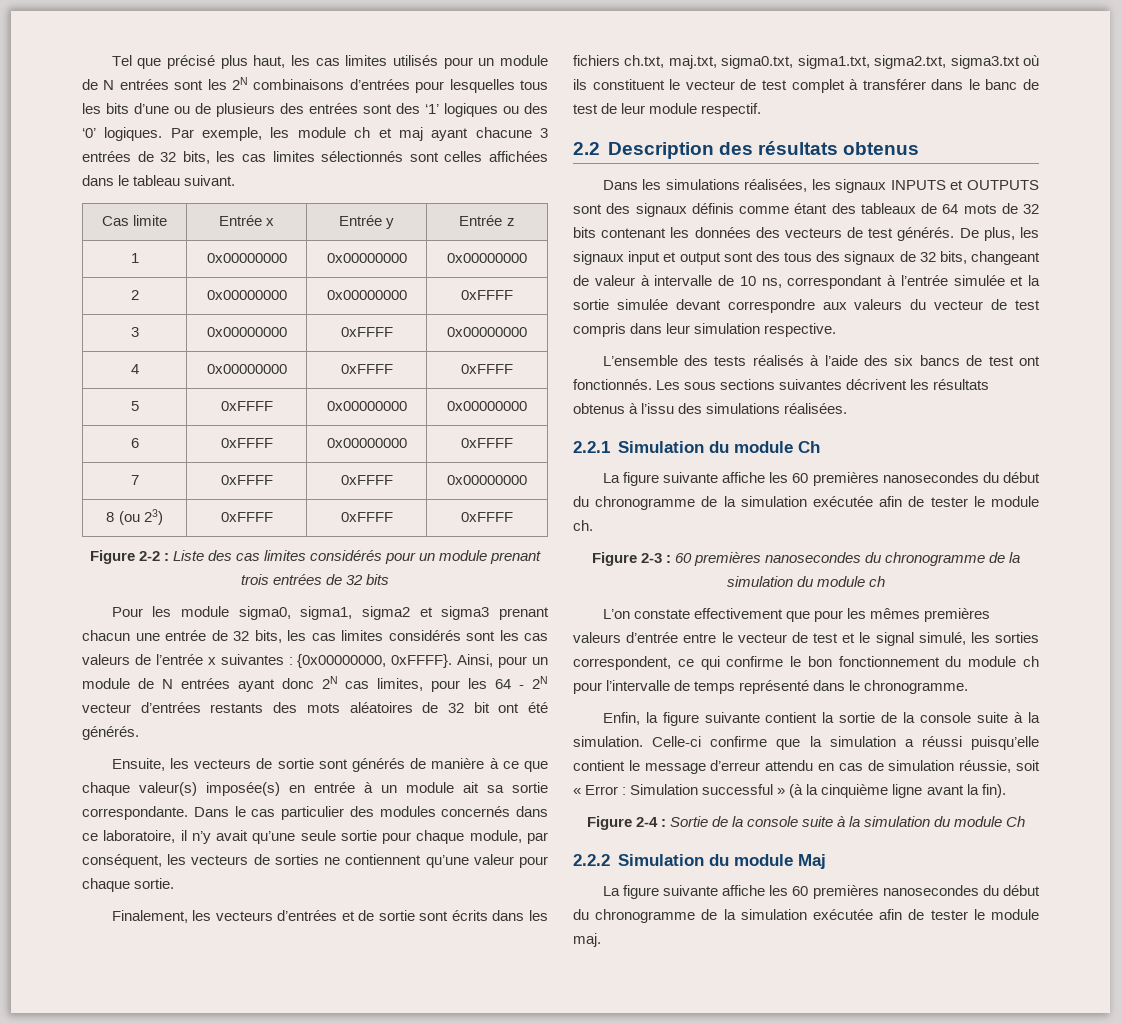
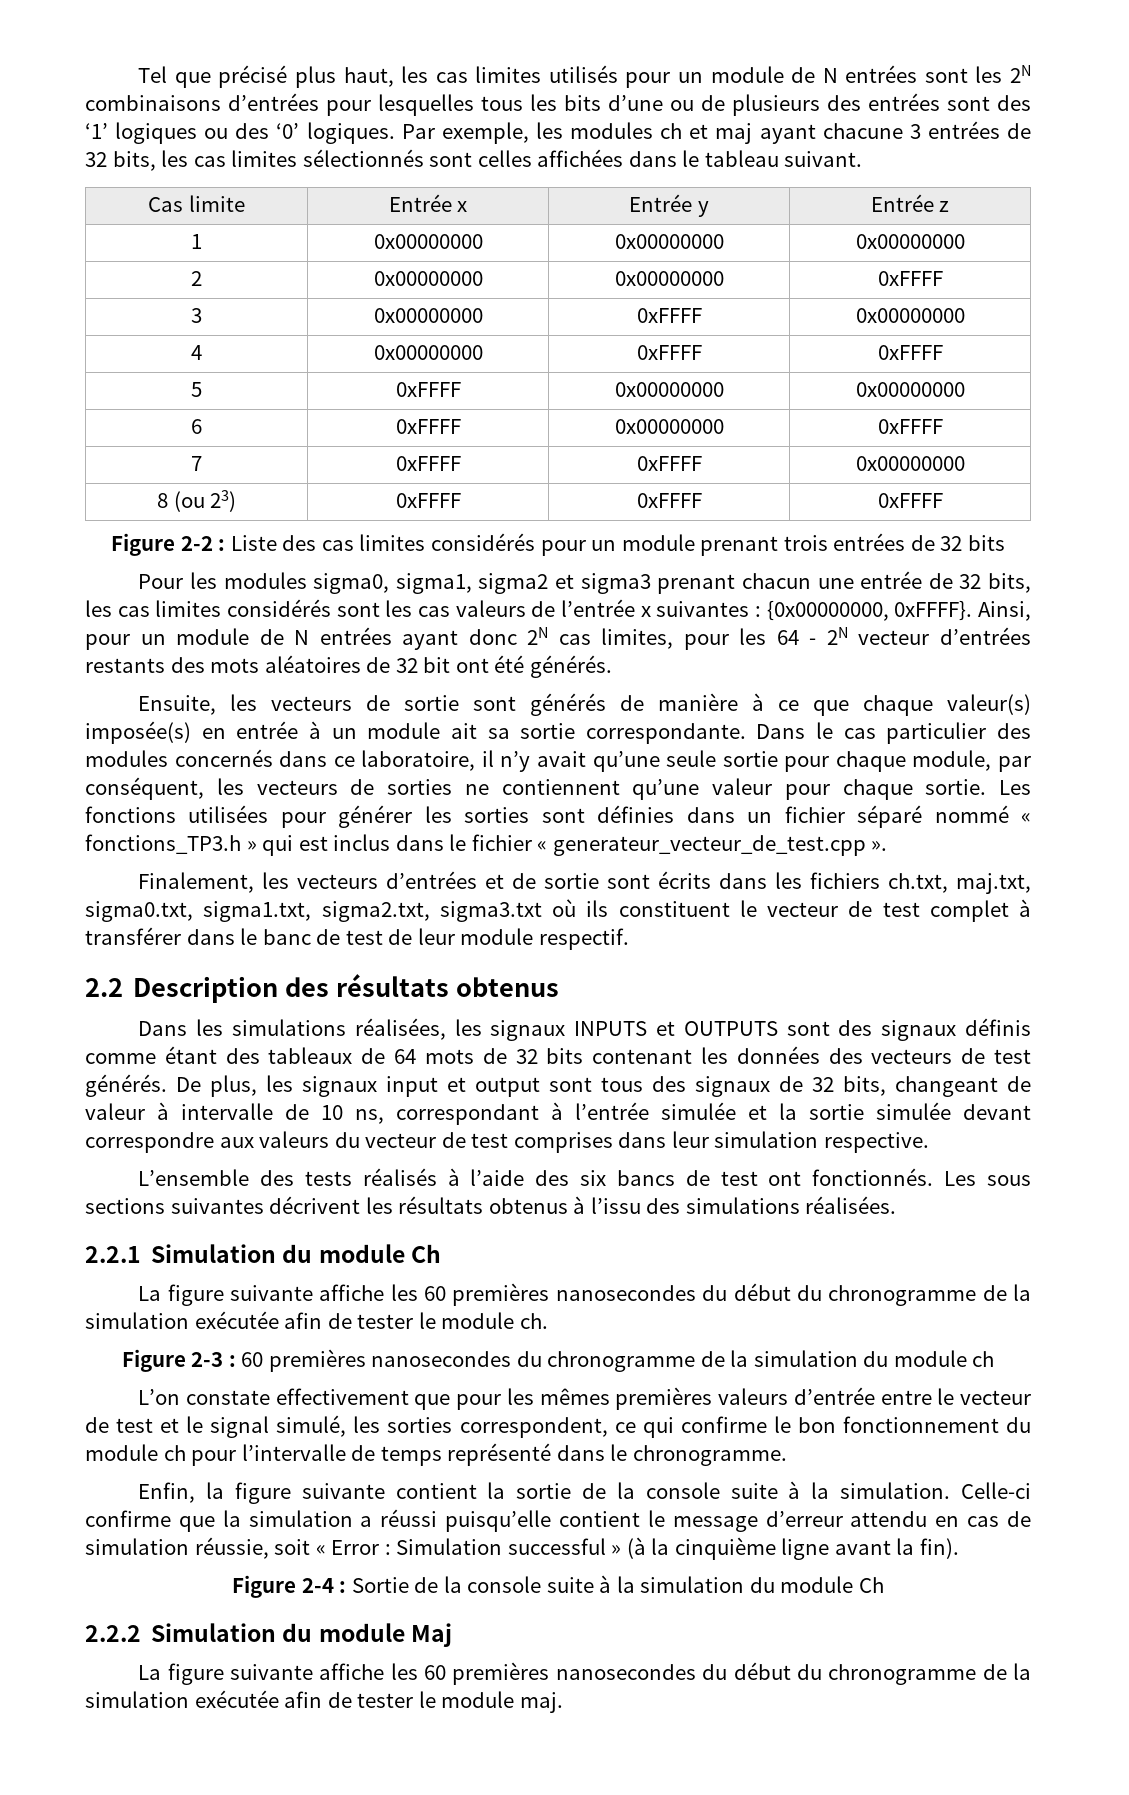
[297,127,346,138] module -> [570,122,654,139] modules
[181,606,230,617] module -> [223,572,307,589] modules
(175, 883) none -> [999,780,1031,795] [85,805,1031,828] [85,834,888,856] Les fonctions utilisées pour générer les sorties sont définies dans un fichier séparé nommé « fonctions_TP3.h » qui est inclus dans le fichier « generateur_vecteur_de_test.cpp ».
[755,251,780,262] des -> (592, 1084) none
[573,323,626,337] compris -> [513,1132,613,1153] comprises

